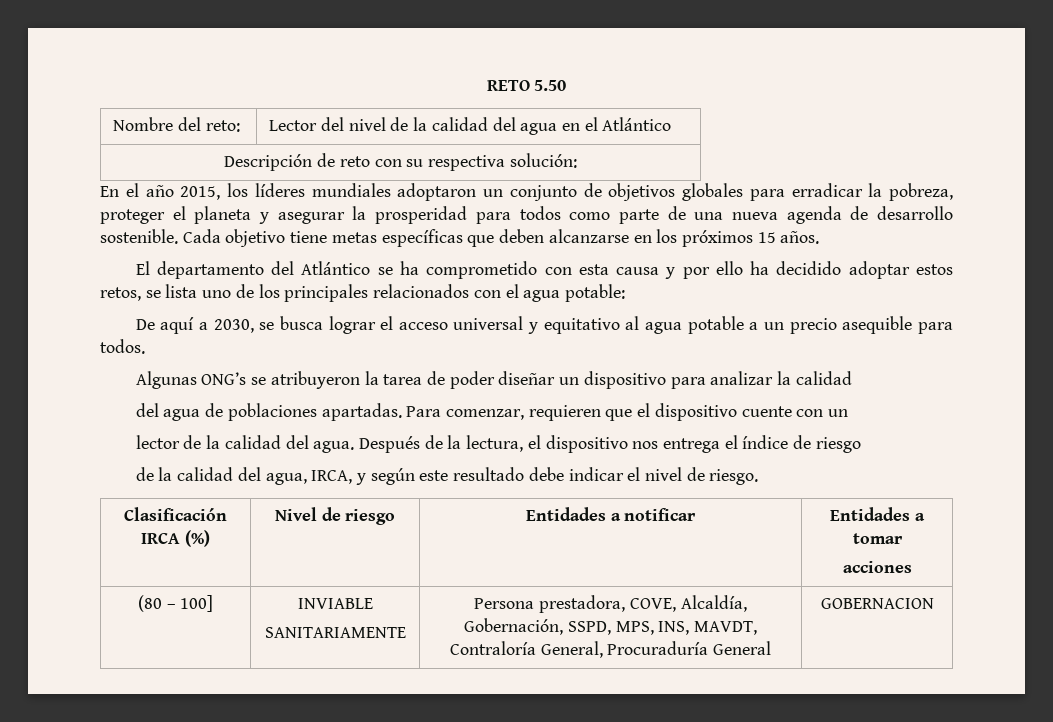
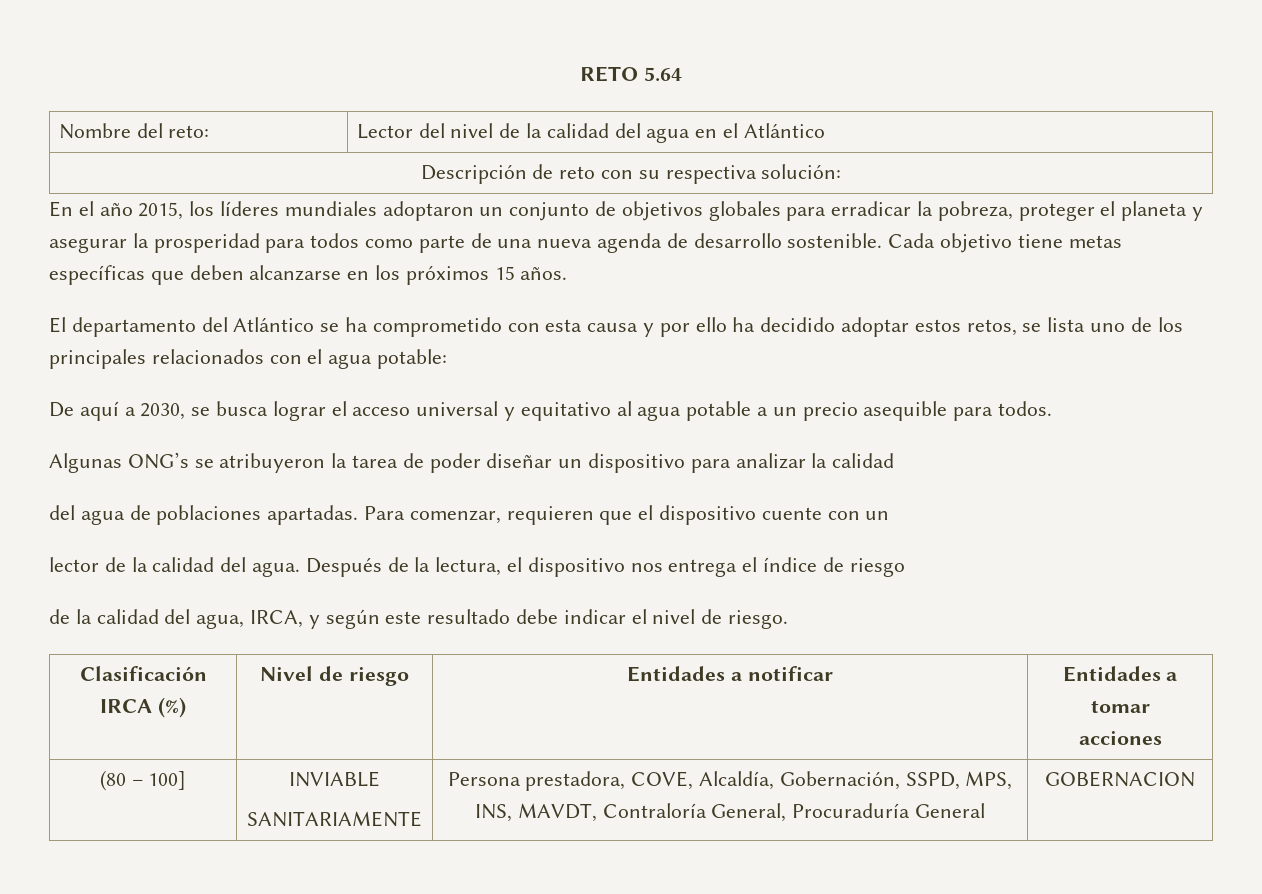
[534,80,567,91] 5.50 -> [643,67,682,82] 5.64

